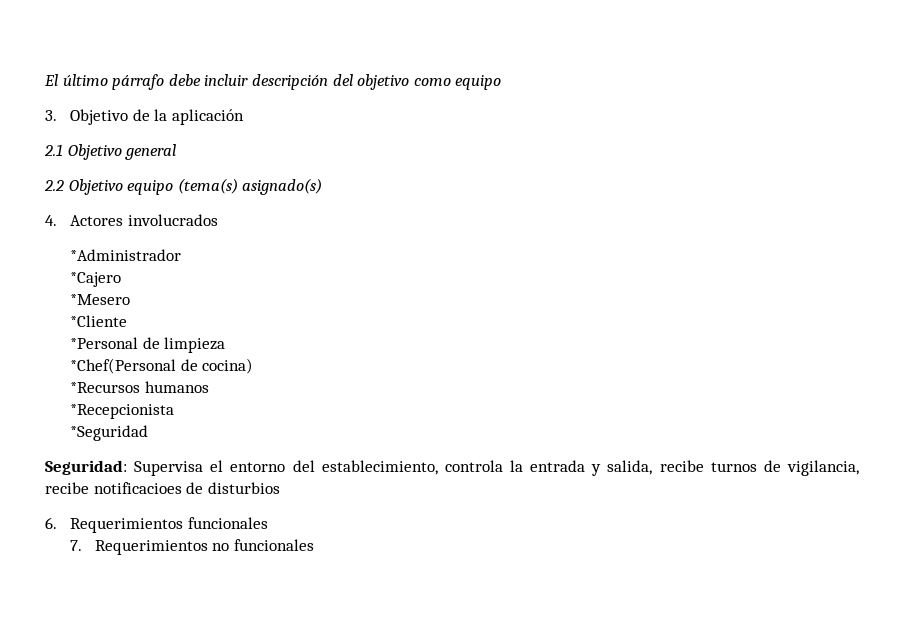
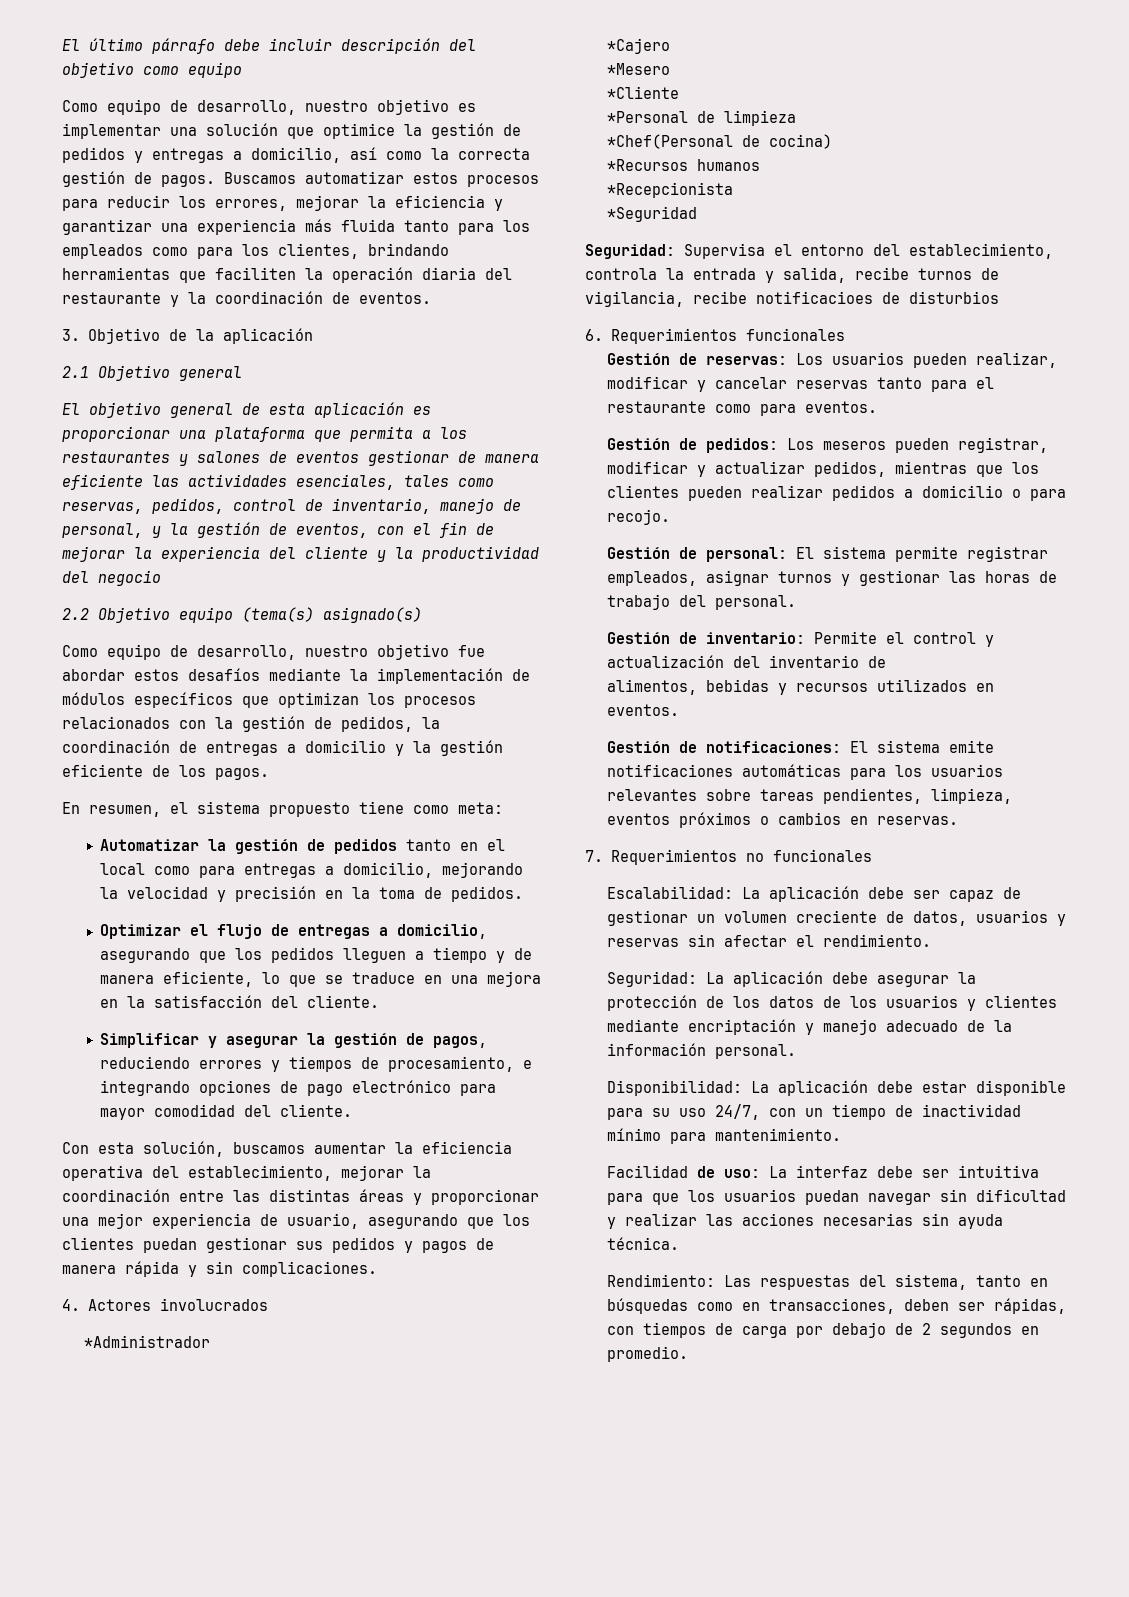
(502, 82) none -> [62,99,476,115] [62,123,521,139] [62,147,530,163] [62,171,539,187] [62,195,503,211] [62,219,530,235] [62,243,449,259] [62,267,512,283] [62,291,431,307] // Como equipo de desarrollo, nuestro objetivo es implementar una solución que optimice la gestión de pedidos y entregas a domicilio, así como la correcta gestión de pagos. Buscamos automatizar estos procesos para reducir los errores, mejorar la eficiencia y garantizar una experiencia más fluida tanto para los empleados como para los clientes, brindando herramientas que faciliten la operación diaria del restaurante y la coordinación de eventos.
(177, 152) none -> [62,402,431,418] [62,426,467,442] [62,450,539,466] [62,474,494,490] [62,498,521,514] [62,522,494,538] [62,546,539,562] [62,570,161,586] // El objetivo general de esta aplicación es proporcionar una plataforma que permita a los restaurantes y salones de eventos gestionar de manera eficiente las actividades esenciales, tales como reservas, pedidos, control de inventario, manejo de personal, y la gestión de eventos, con el fin de mejorar la experiencia del cliente y la productividad del negocio
(323, 186) none -> [62,644,485,660] [62,668,530,684] [62,692,476,708] [62,716,440,732] [62,740,503,756] [62,764,269,780] [62,801,503,817] [100,839,506,854] [100,862,524,878] [100,886,524,902] [100,924,488,939] [100,947,533,963] [100,971,542,987] [100,995,380,1008] [100,1033,488,1048] [100,1056,533,1072] [100,1080,497,1096] [100,1104,353,1120] [62,1141,512,1157] [62,1165,431,1181] [62,1189,539,1205] [62,1213,530,1229] [62,1237,494,1253] [62,1261,377,1277] // Como equipo de desarrollo, nuestro objetivo fue abordar estos desafíos mediante la implementación de módulos específicos que optimizan los procesos relacionados con la gestión de pedidos, la coordinación de entregas a domicilio y la gestión eficiente de los pagos. // En resumen, el sistema propuesto tiene como meta: // Automatizar la gestión de pedidos tanto en el local como para entregas a domicilio, mejorando la velocidad y precisión en la toma de pedidos. // Optimizar el flujo de entregas a domicilio, asegurando que los pedidos lleguen a tiempo y de manera eficiente, lo que se traduce en una mejora en la satisfacción del cliente. // Simplificar y asegurar la gestión de pagos, reduciendo errores y tiempos de procesamiento, e integrando opciones de pago electrónico para mayor comodidad del cliente. // Con esta solución, buscamos aumentar la eficiencia operativa del establecimiento, mejorar la coordinación entre las distintas áreas y proporcionar una mejor experiencia de usuario, asegurando que los clientes puedan gestionar sus pedidos y pagos de manera rápida y sin complicaciones.
[69,539,315,555] 7. Requerimientos no funcionales -> [606,352,1057,368] [606,376,994,392] [606,401,877,416] [606,437,1048,453] [606,461,1039,477] [606,485,1066,501] [606,509,670,525] [606,546,1048,562] [606,570,1057,586] [606,594,796,610] [606,631,994,647] [606,655,886,668] [606,679,994,695] [606,704,679,716] [606,740,994,753] [606,764,1003,780] [606,788,1012,804] [606,812,958,828] [585,849,872,865] [606,886,1021,902] [606,910,1066,926] [606,934,931,947] [606,971,976,987] [606,995,1057,1011] [606,1019,1012,1035] [606,1043,796,1059] [606,1080,1066,1096] [606,1104,1021,1120] [606,1128,841,1144] [606,1165,1039,1178] [606,1189,1066,1205] [606,1213,1003,1229] [606,1237,679,1250] [606,1274,1048,1290] [606,1298,1066,1314] [606,1322,1039,1338] [606,1346,688,1362] Gestión de reservas: Los usuarios pueden realizar, modificar y cancelar reservas tanto para el restaurante como para eventos. // Gestión de pedidos: Los meseros pueden registrar, modificar y actualizar pedidos, mientras que los clientes pueden realizar pedidos a domicilio o para recojo. // Gestión de personal: El sistema permite registrar empleados, asignar turnos y gestionar las horas de trabajo del personal. // Gestión de inventario: Permite el control y actualización del inventario de // alimentos, bebidas y recursos utilizados en eventos. // Gestión de notificaciones: El sistema emite notificaciones automáticas para los usuarios relevantes sobre tareas pendientes, limpieza, eventos próximos o cambios en reservas. // 7. Requerimientos no funcionales // Escalabilidad: La aplicación debe ser capaz de gestionar un volumen creciente de datos, usuarios y reservas sin afectar el rendimiento. // Seguridad: La aplicación debe asegurar la protección de los datos de los usuarios y clientes mediante encriptación y manejo adecuado de la información personal. // Disponibilidad: La aplicación debe estar disponible para su uso 24/7, con un tiempo de inactividad mínimo para mantenimiento. // Facilidad de uso: La interfaz debe ser intuitiva para que los usuarios puedan navegar sin dificultad y realizar las acciones necesarias sin ayuda técnica. // Rendimiento: Las respuestas del sistema, tanto en búsquedas como en transacciones, deben ser rápidas, con tiempos de carga por debajo de 2 segundos en promedio.

